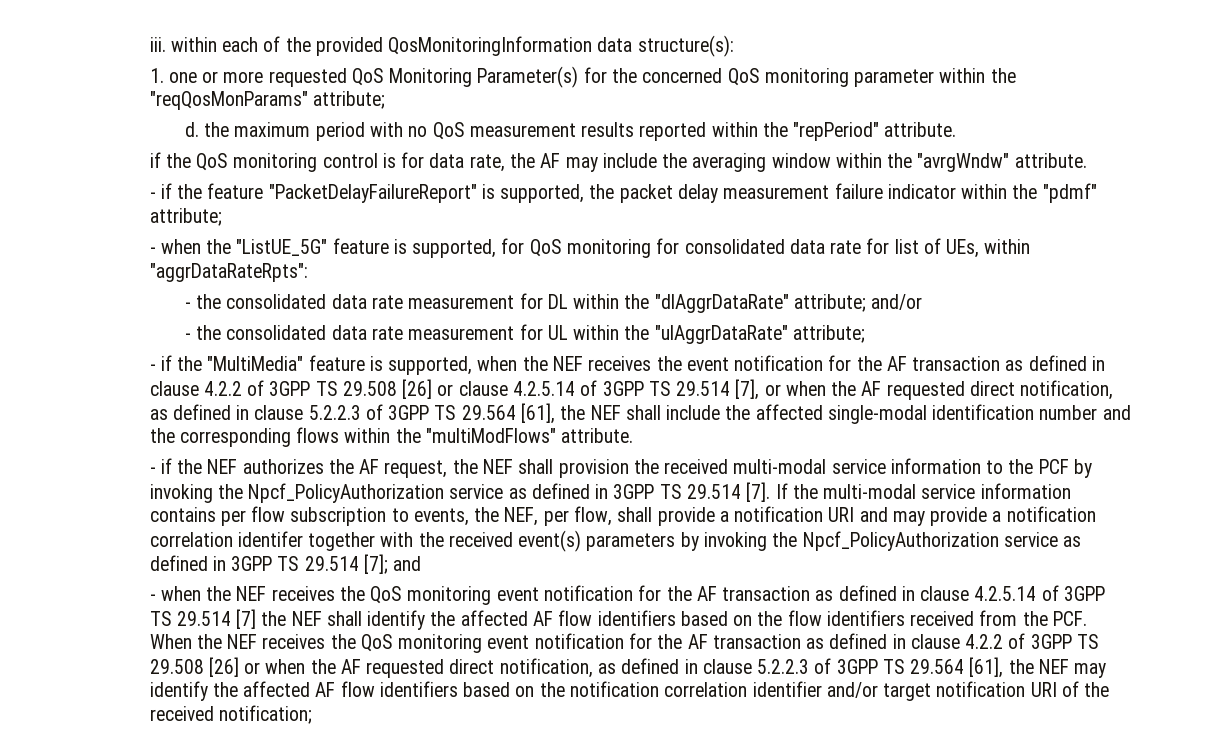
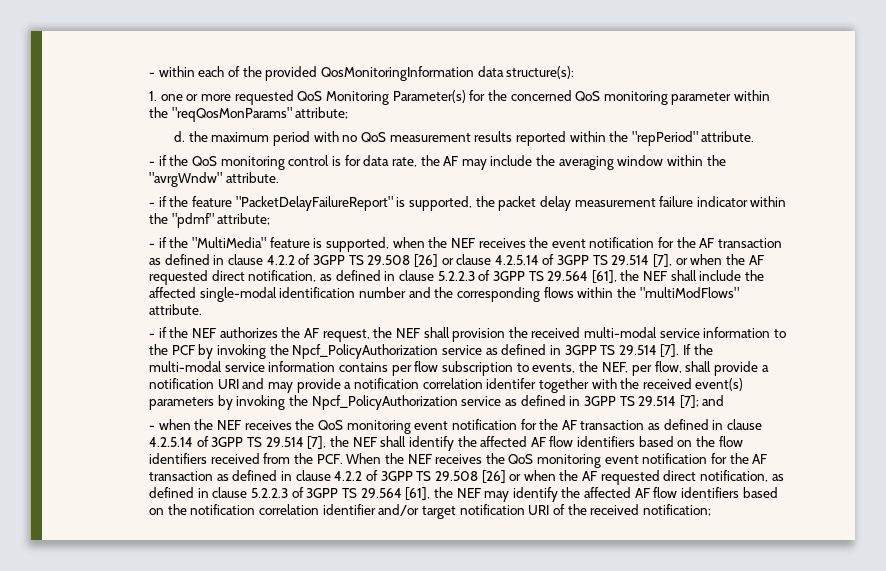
[149,37,166,52] iii. -> [149,72,156,77] -
(957, 129) none -> [149,161,156,166] -
[149,238,1031,258] [149,263,308,282] [184,293,923,313] [184,324,865,344] // - when the "ListUE_5G" feature is supported, for QoS monitoring for consolidated data rate for list of UEs, within "aggrDataRateRpts": // - the consolidated data rate measurement for DL within the "dlAggrDataRate" attribute; and/or // - the consolidated data rate measurement for UL within the "ulAggrDataRate" attribute; -> (271, 219) none
[236,609,257,629] [7] -> [307,436,327,449] [7],

